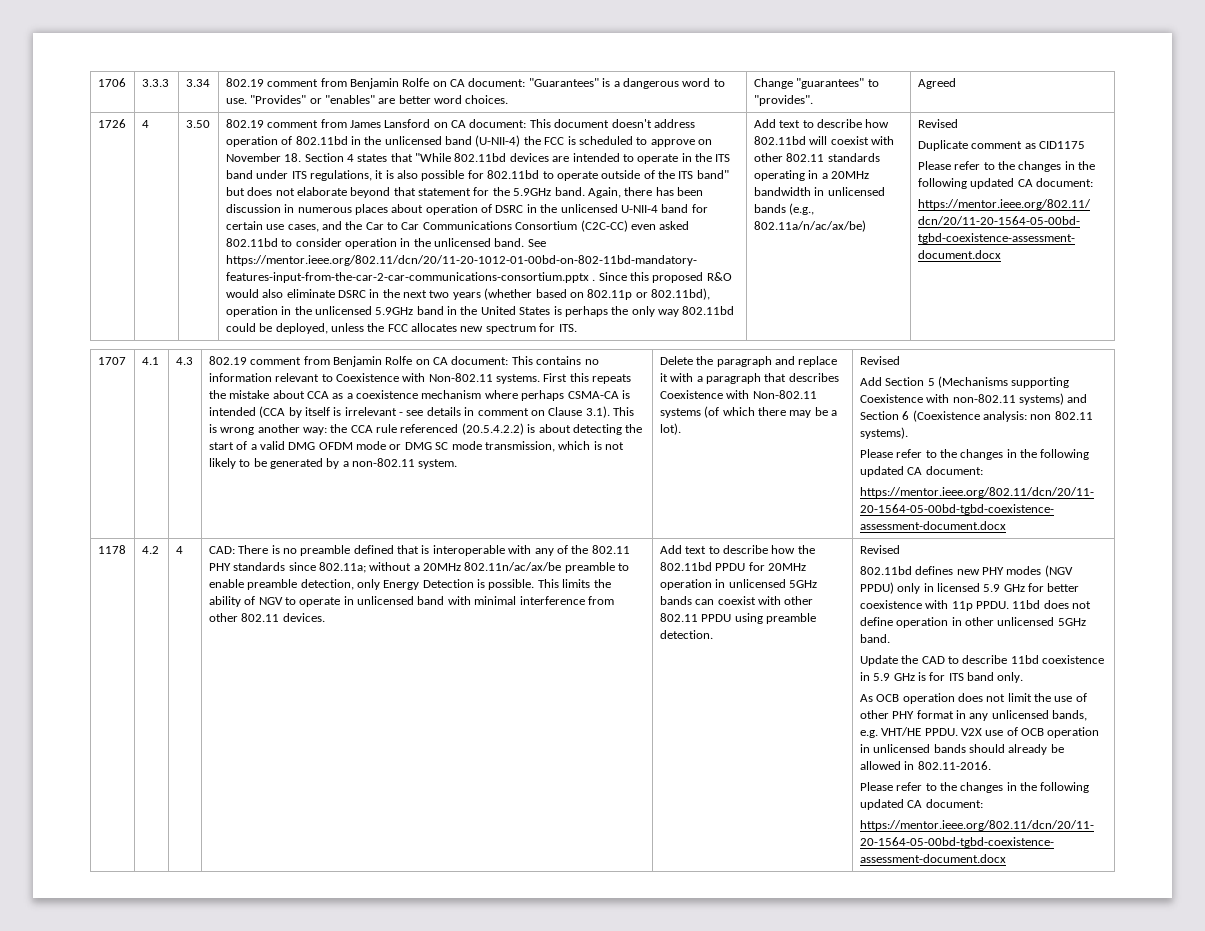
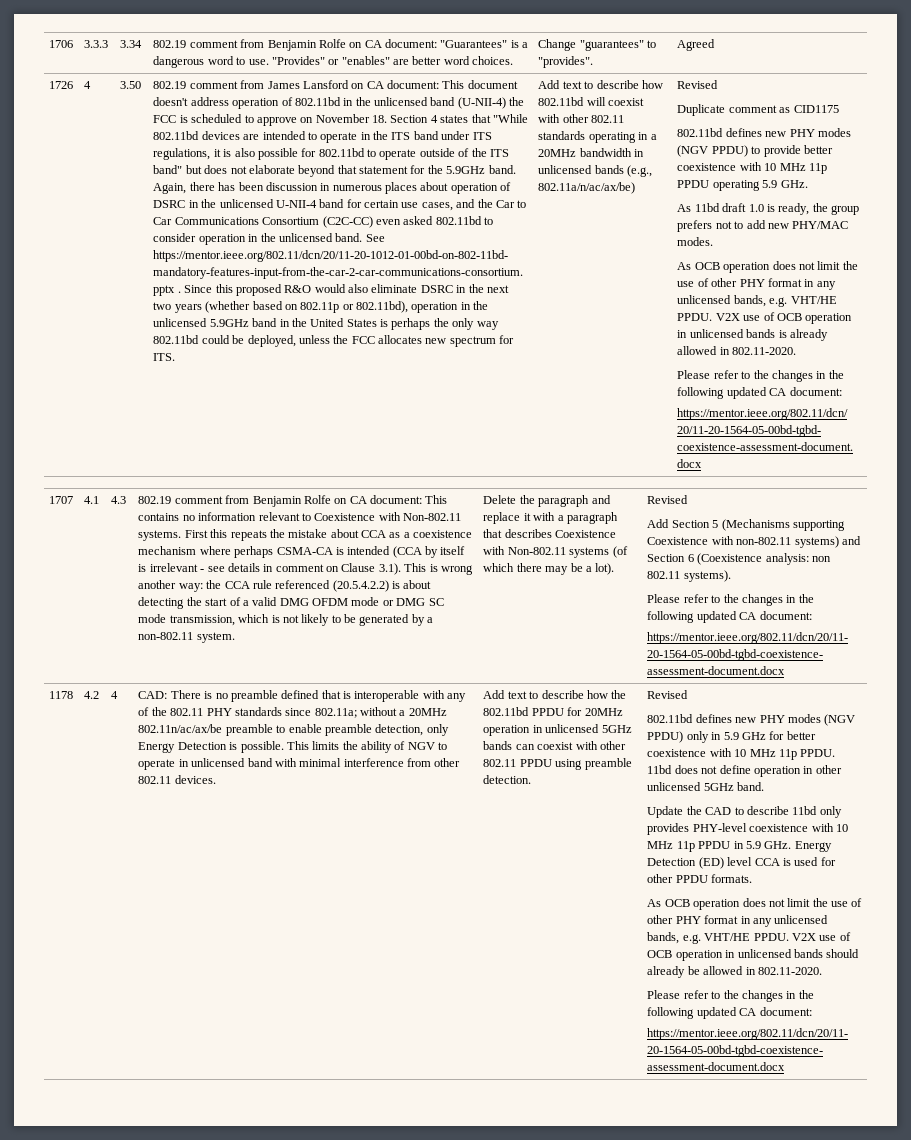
(1085, 145) none -> [677,128,851,137] [677,145,833,157] [677,162,827,174] [677,180,808,191] [677,203,860,215] [677,220,849,232] [677,237,714,246] [677,261,858,273] [677,278,836,290] [677,295,837,307] [677,312,853,324] [677,329,828,341] [677,346,797,355] // 802.11bd defines new PHY modes (NGV PPDU) to provide better coexistence with 10 MHz 11p PPDU operating 5.9 GHz. // As 11bd draft 1.0 is ready, the group prefers not to add new PHY/MAC modes. // As OCB operation does not limit the use of other PHY format in any unlicensed bands, e.g. VHT/HE PPDU. V2X use of OCB operation in unlicensed bands is already allowed in 802.11-2020.
[936,583,980,592] licensed -> (722, 736) none
(949, 604) none -> [734,749,776,757] 10 MHz
[1042,655,1105,664] [859,672,1024,683] coexistence in 5.9 GHz is for ITS band only. -> [819,806,842,818] [647,823,848,835] [647,841,832,852] [647,857,836,869] [647,874,753,883] only provides PHY-level coexistence with 10 MHz 11p PPDU in 5.9 GHz. Energy Detection (ED) level CCA is used for other PPDU formats.
[917,761,991,770] 802.11-2016. -> [757,967,822,975] 802.11-2020.

